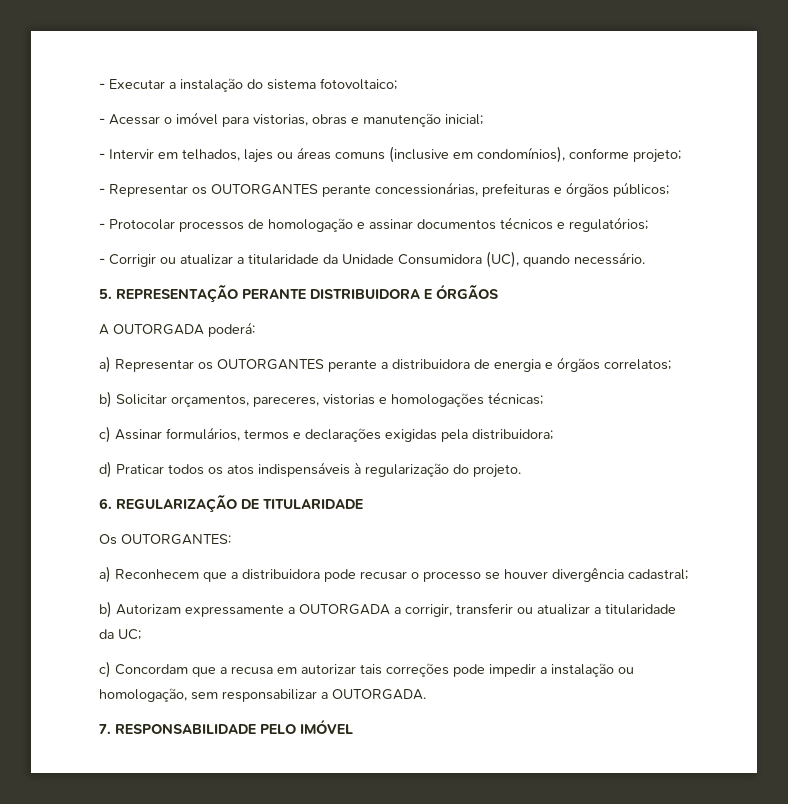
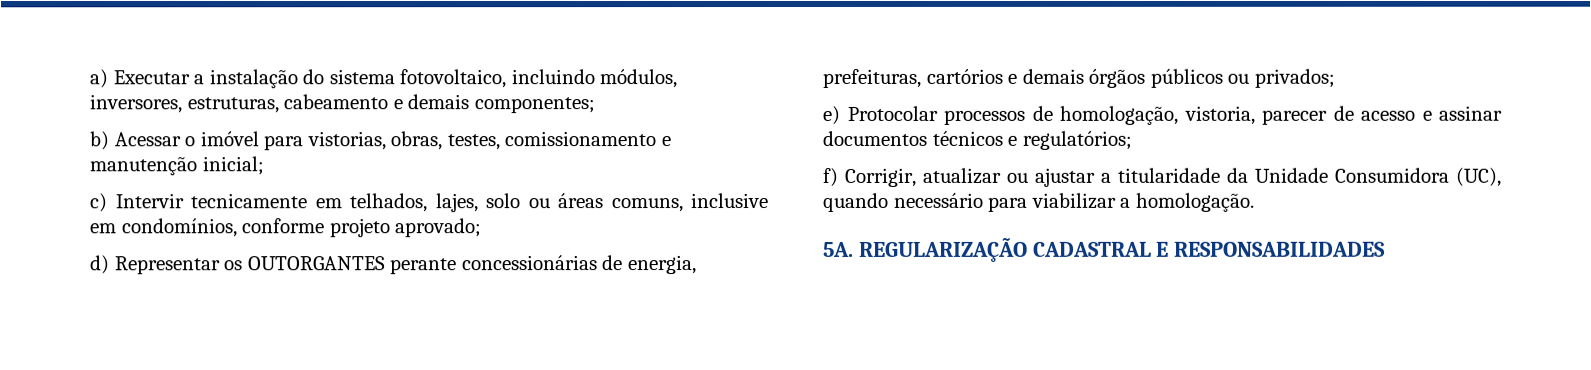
[99,83,105,89] - -> [89,69,108,89] a)
[320,78,397,90] [99,118,105,124] fotovoltaico; // - -> [399,69,678,89] [89,94,595,114] [89,131,109,151] fotovoltaico, incluindo módulos, inversores, estruturas, cabeamento e demais componentes; // b)
[312,114,347,125] obras -> [390,131,657,151] obras, testes, comissionamento
[99,146,681,163] [99,182,669,197] [99,218,353,232] - Intervir em telhados, lajes ou áreas comuns (inclusive em condomínios), conforme projeto; // - Representar os OUTORGANTES perante concessionárias, prefeituras e órgãos públicos; // - Protocolar processos de homologação -> [90,193,769,213] [90,218,483,238] [90,255,697,275] [822,68,1335,88] [822,105,1415,125] c) Intervir tecnicamente em telhados, lajes, solo ou áreas comuns, inclusive em condomínios, conforme projeto aprovado; // d) Representar os OUTORGANTES perante concessionárias de energia, prefeituras, cartórios e demais órgãos públicos ou privados; // e) Protocolar processos de homologação, vistoria, parecer de acesso
[99,254,233,267] - Corrigir ou atualizar -> [822,167,1096,187] f) Corrigir, atualizar ou ajustar
[574,252,645,265] [99,284,498,302] [99,322,255,337] [99,356,671,373] [99,391,543,408] [99,426,553,443] [99,461,521,478] [99,494,363,512] [99,534,231,545] [99,566,688,583] [99,601,676,618] [99,629,141,640] [99,661,634,678] [99,688,426,702] [99,719,353,734] necessário. // 5. REPRESENTAÇÃO PERANTE DISTRIBUIDORA E ÓRGÃOS // A OUTORGADA poderá: // a) Representar os OUTORGANTES perante a distribuidora de energia e órgãos correlatos; // b) Solicitar orçamentos, pareceres, vistorias e homologações técnicas; // c) Assinar formulários, termos e declarações exigidas pela distribuidora; // d) Praticar todos os atos indispensáveis à regularização do projeto. // 6. REGULARIZAÇÃO DE TITULARIDADE // Os OUTORGANTES: // a) Reconhecem que a distribuidora pode recusar o processo se houver divergência cadastral; // b) Autorizam expressamente a OUTORGADA a corrigir, transferir ou atualizar a titularidade da UC; // c) Concordam que a recusa em autorizar tais correções pode impedir a instalação ou homologação, sem responsabilizar a OUTORGADA. // 7. RESPONSABILIDADE PELO IMÓVEL -> [893,192,1255,212] [823,237,1387,262] necessário para viabilizar a homologação. // 5A. REGULARIZAÇÃO CADASTRAL E RESPONSABILIDADES

